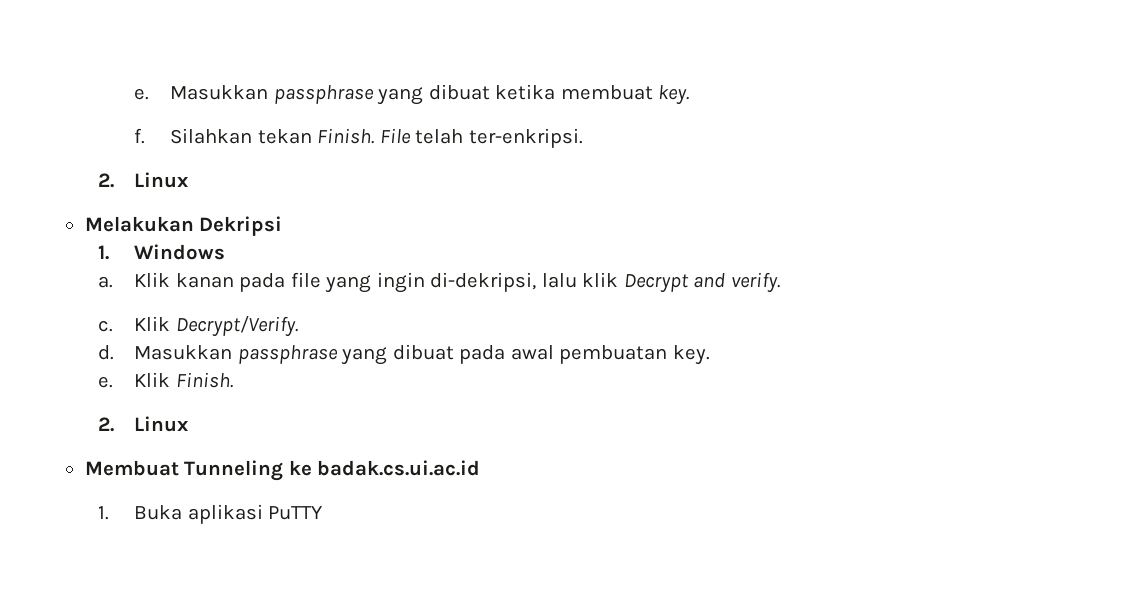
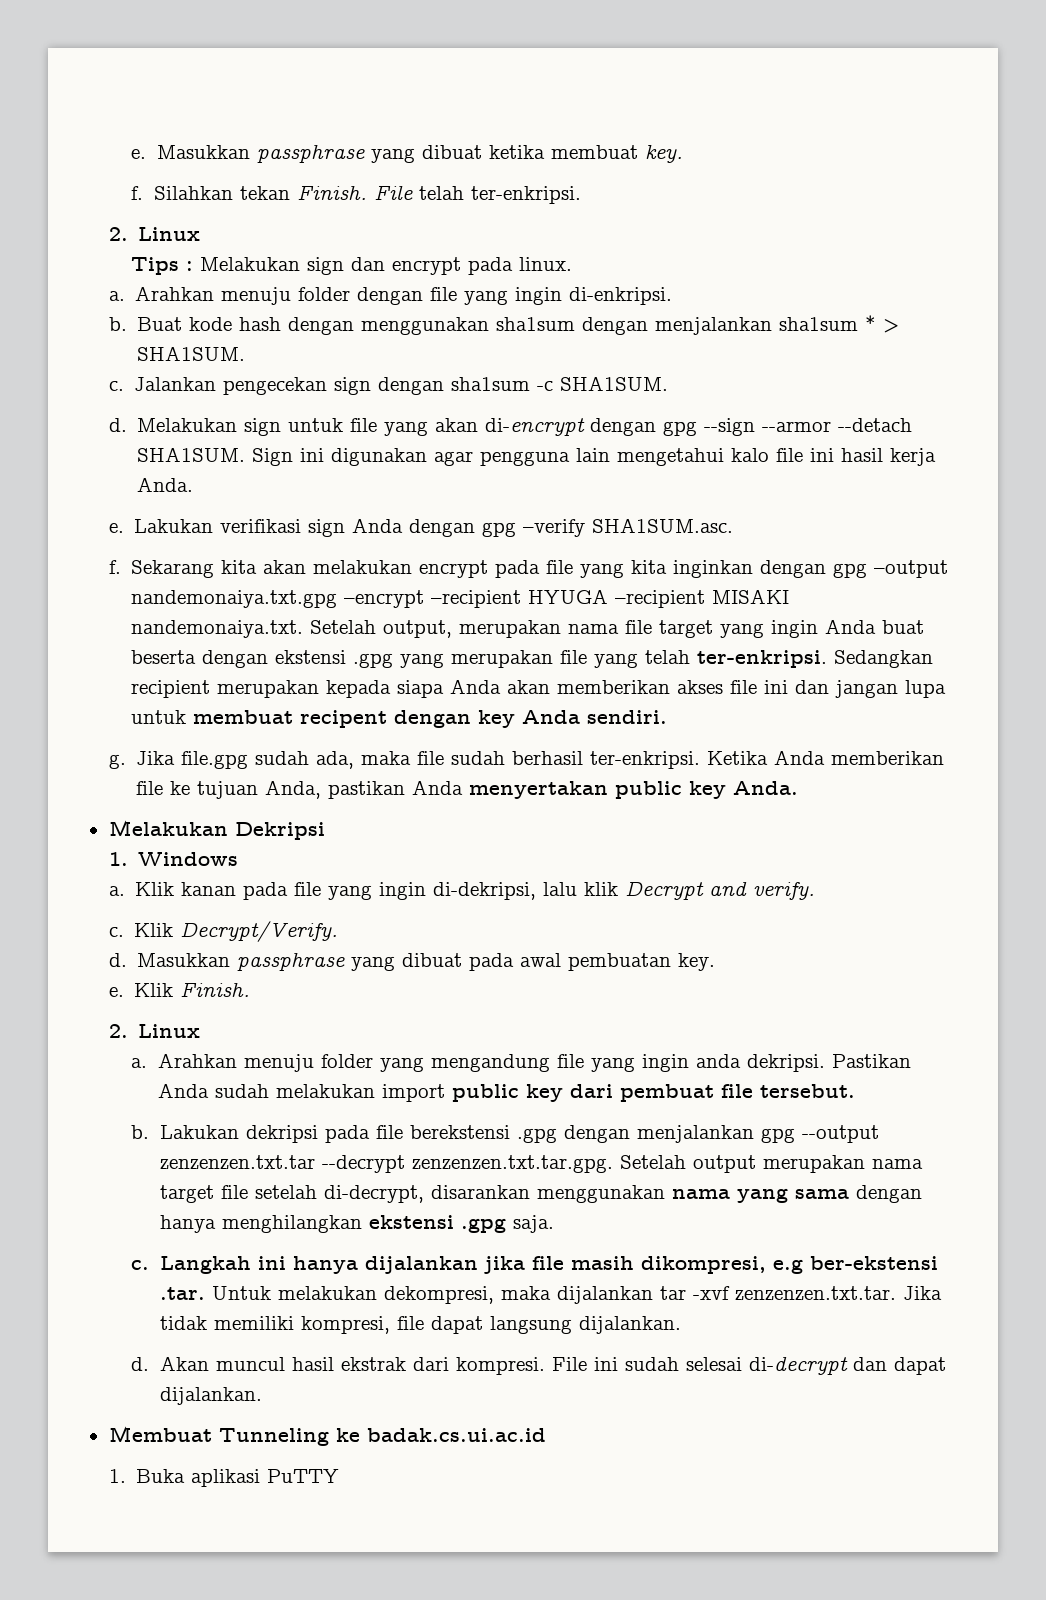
(189, 180) none -> [131,257,573,275] [108,286,672,305] [108,315,899,335] [136,346,245,361] [108,376,668,395] [108,418,912,436] [136,447,936,466] [136,477,193,492] [108,518,733,537] [108,560,949,578] [131,589,790,608] [131,619,925,638] [131,650,934,668] [131,679,947,698] [131,710,668,728] [108,750,944,769] [135,780,798,799] // Tips : Melakukan sign dan encrypt pada linux. // a. Arahkan menuju folder dengan file yang ingin di-enkripsi. // b. Buat kode hash dengan menggunakan sha1sum dengan menjalankan sha1sum * > SHA1SUM. // c. Jalankan pengecekan sign dengan sha1sum -c SHA1SUM. // d. Melakukan sign untuk file yang akan di-encrypt dengan gpg --sign --armor --detach SHA1SUM. Sign ini digunakan agar pengguna lain mengetahui kalo file ini hasil kerja Anda. // e. Lakukan verifikasi sign Anda dengan gpg –verify SHA1SUM.asc. // f. Sekarang kita akan melakukan encrypt pada file yang kita inginkan dengan gpg –output nandemonaiya.txt.gpg –encrypt –recipient HYUGA –recipient MISAKI nandemonaiya.txt. Setelah output, merupakan nama file target yang ingin Anda buat beserta dengan ekstensi .gpg yang merupakan file yang telah ter-enkripsi. Sedangkan recipient merupakan kepada siapa Anda akan memberikan akses file ini dan jangan lupa untuk membuat recipent dengan key Anda sendiri. // g. Jika file.gpg sudah ada, maka file sudah berhasil ter-enkripsi. Ketika Anda memberikan file ke tujuan Anda, pastikan Anda menyertakan public key Anda.
(189, 424) none -> [131,1053,911,1072] [157,1083,855,1102] [131,1125,879,1143] [159,1155,923,1173] [159,1185,922,1203] [159,1215,554,1233] [131,1256,938,1274] [159,1286,942,1304] [159,1316,681,1334] [131,1356,946,1375] [159,1387,262,1405] // a. Arahkan menuju folder yang mengandung file yang ingin anda dekripsi. Pastikan Anda sudah melakukan import public key dari pembuat file tersebut. // b. Lakukan dekripsi pada file berekstensi .gpg dengan menjalankan gpg --output zenzenzen.txt.tar --decrypt zenzenzen.txt.tar.gpg. Setelah output merupakan nama target file setelah di-decrypt, disarankan menggunakan nama yang sama dengan hanya menghilangkan ekstensi .gpg saja. // c. Langkah ini hanya dijalankan jika file masih dikompresi, e.g ber-ekstensi .tar. Untuk melakukan dekompresi, maka dijalankan tar -xvf zenzenzen.txt.tar. Jika tidak memiliki kompresi, file dapat langsung dijalankan. // d. Akan muncul hasil ekstrak dari kompresi. File ini sudah selesai di-decrypt dan dapat dijalankan.

